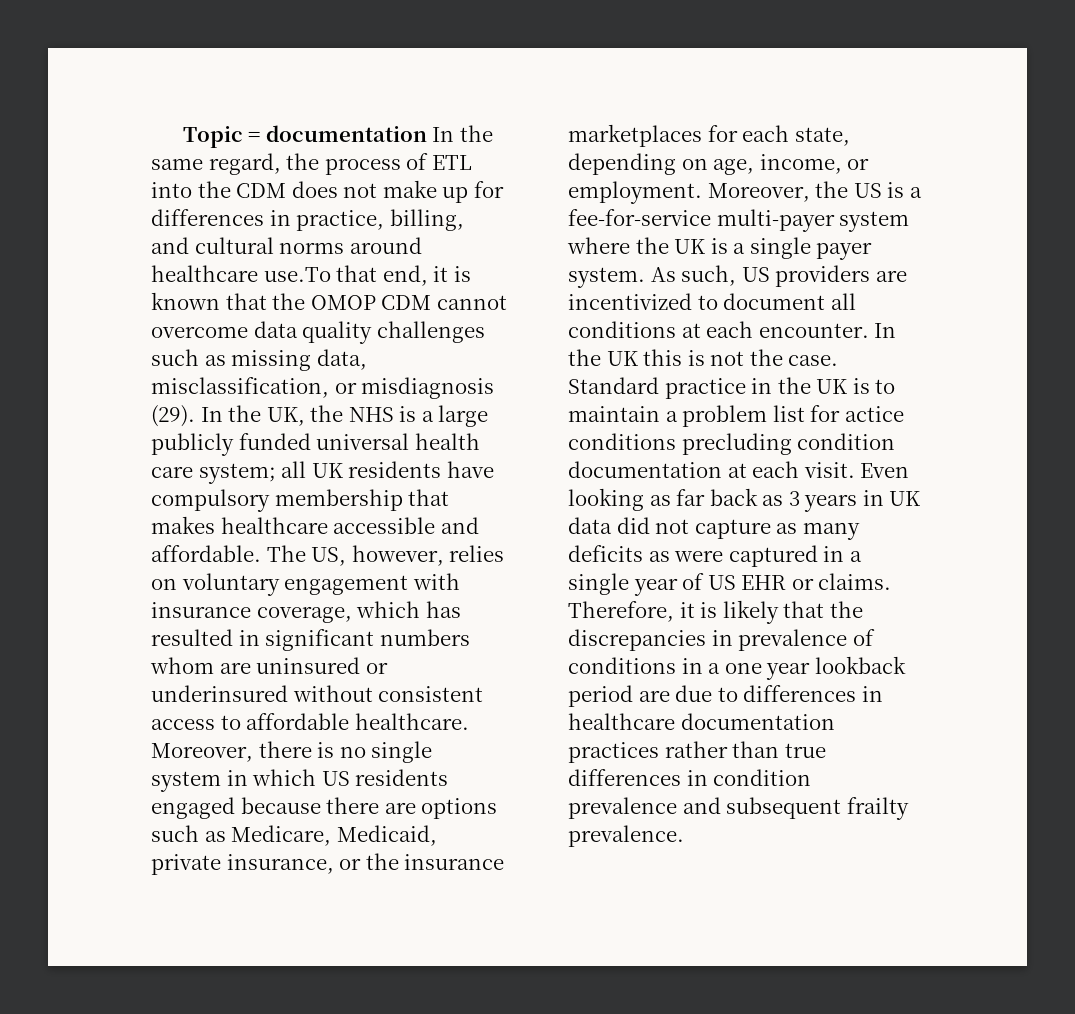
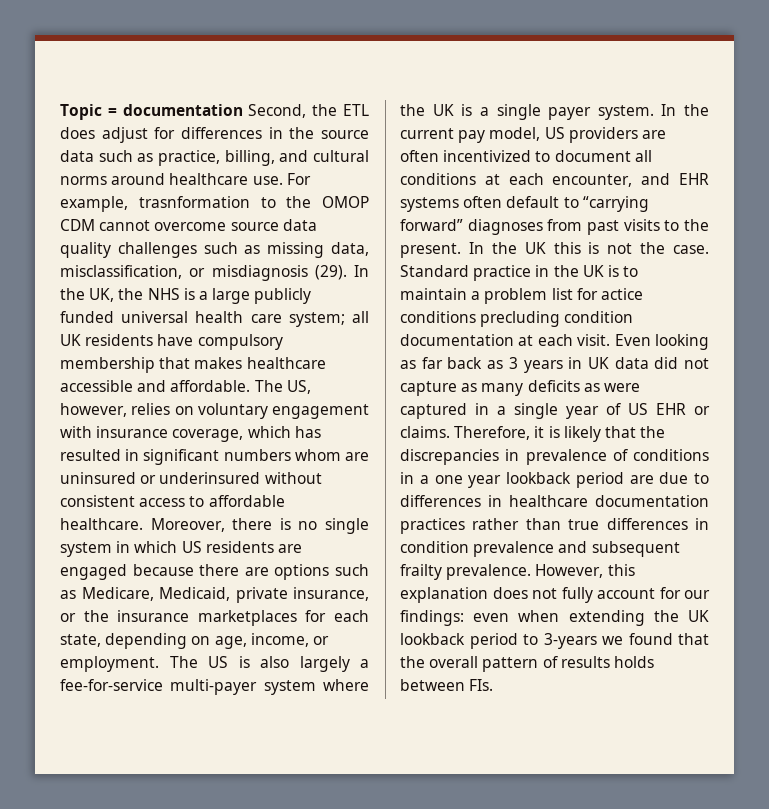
[432,125,493,142] [151,153,472,175] [151,180,504,203] [151,209,291,226] In the same regard, the process of ETL into the CDM does not make up for differences in -> [248,104,370,118] [60,127,369,143] [60,150,154,162] Second, the ETL does adjust for differences in the source data such as
[263,265,471,286] [151,292,267,310] use.To that end, it is known that -> [252,173,311,185] [60,196,276,212] use. For example, trasnformation to
(248, 332) none -> [230,222,279,231] source
(449, 777) none -> [277,544,302,553] are
[707,181,905,202] Moreover, the US is -> [169,656,350,672] The US is also largely
[650,265,737,286] As such, -> [661,104,709,116] [400,127,541,143] In the current pay model,
(907, 276) none -> [400,150,439,162] often
[758,323,869,338] encounter. -> [552,173,709,187] [400,196,649,212] [400,219,709,235] [400,243,461,258] encounter, and EHR systems often default to “carrying forward” diagnoses from past visits to the present.
(684, 836) none -> [535,564,635,578] [400,587,710,603] [400,610,709,626] [400,633,709,649] [400,656,654,672] [400,679,494,691] However, this explanation does not fully account for our findings: even when extending the UK lookback period to 3-years we found that the overall pattern of results holds between FIs.

